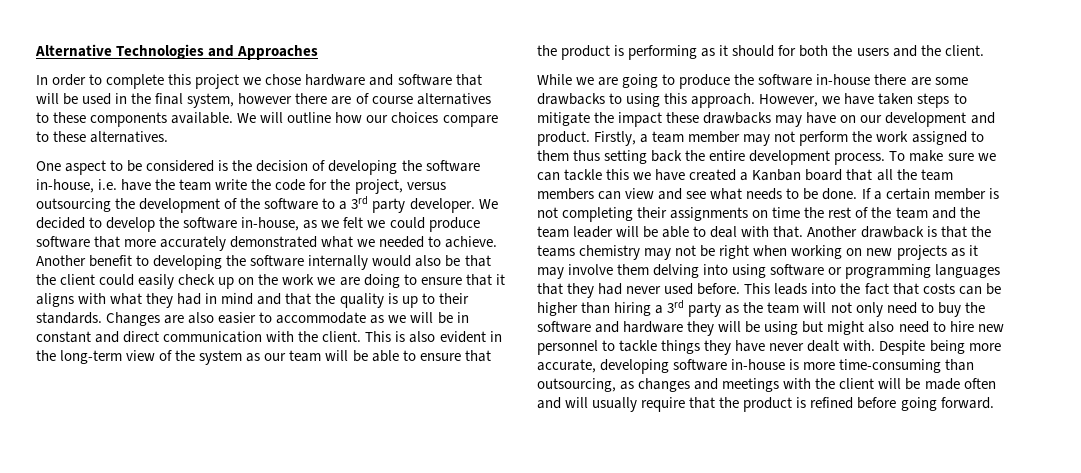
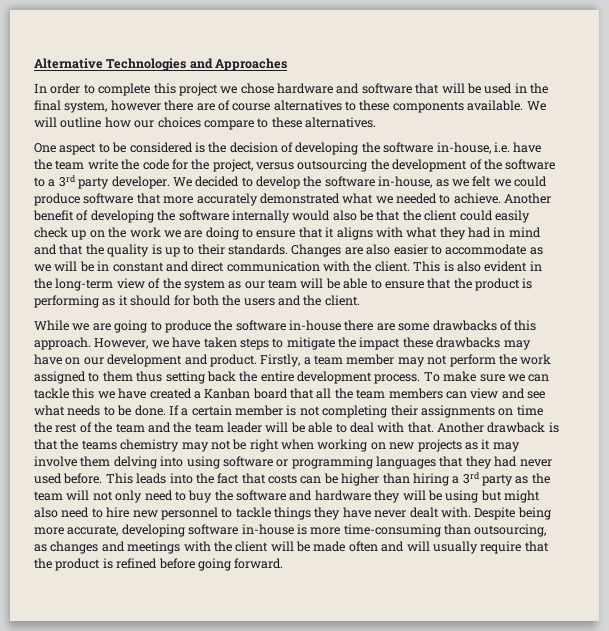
[136,255,150,266] to -> [76,210,89,221] of
[609,93,661,107] to using -> [499,320,512,331] of

